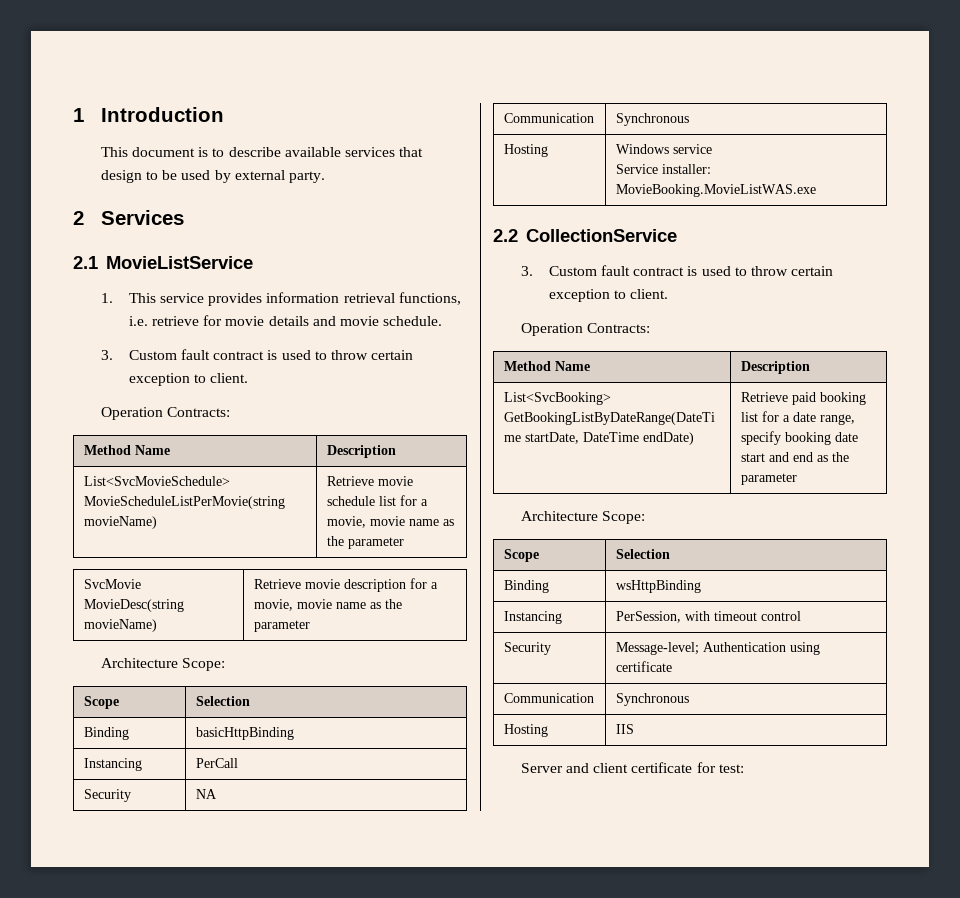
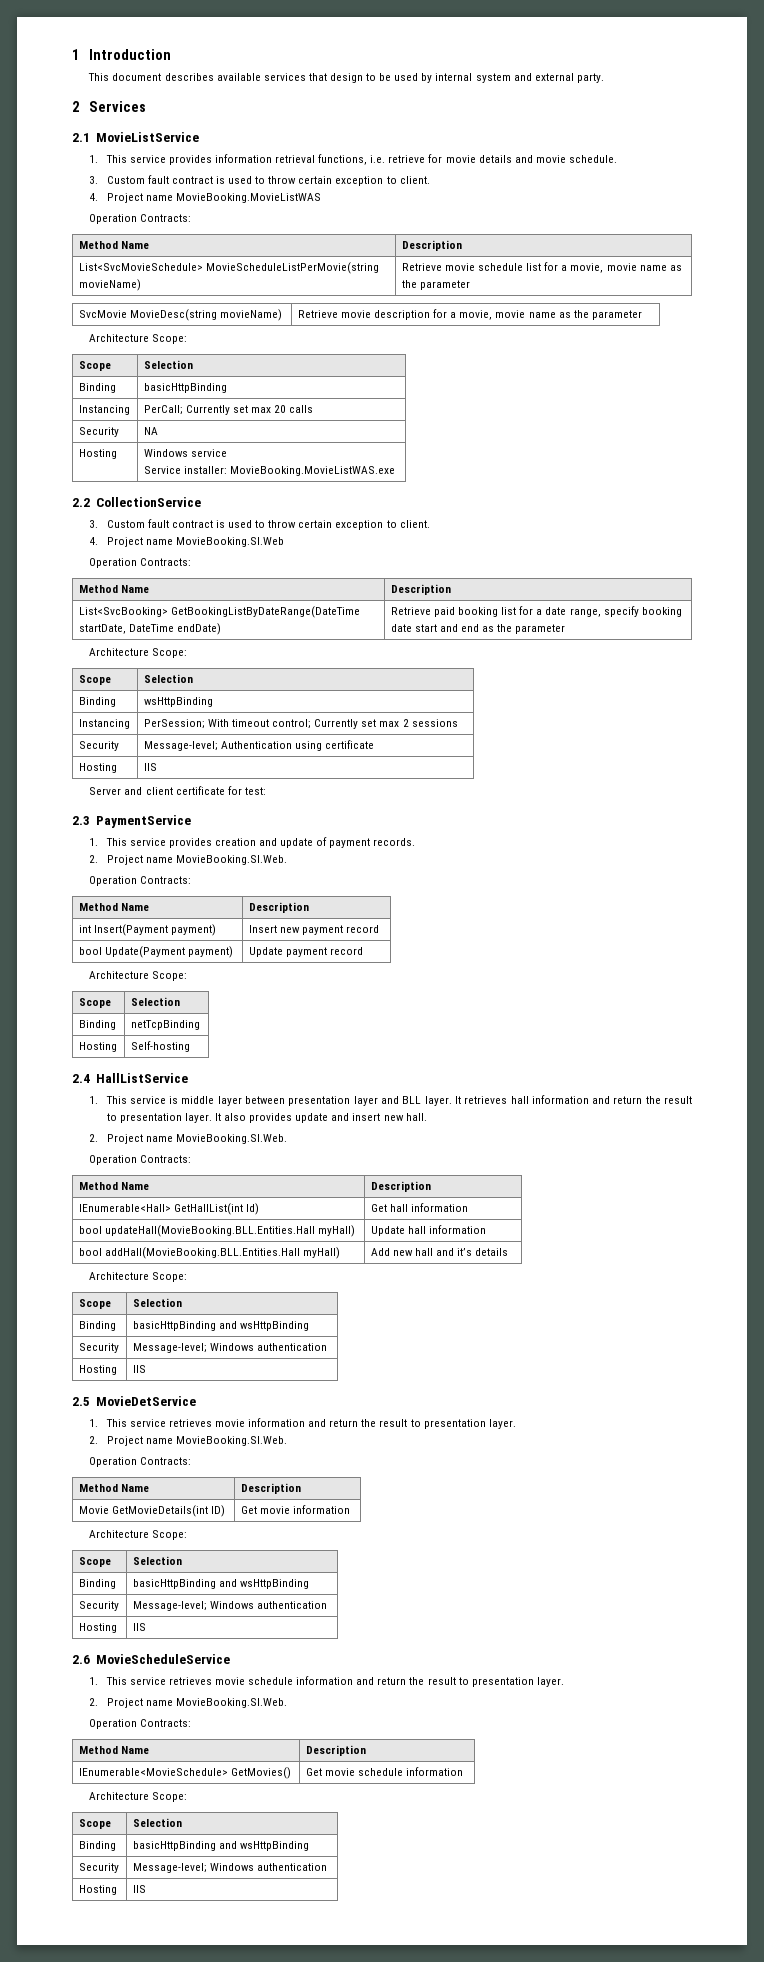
[198,147,281,157] is to describe -> [164,73,214,81] describes
(231, 176) none -> [435,73,532,83] internal system and
(249, 378) none -> [89,193,321,203] // 4. Project name MovieBooking.MovieListWAS
[195,758,238,768] PerCall -> [143,405,314,415] PerCall; Currently set max 20 calls
[503,113,594,123] [615,113,689,126] // Communication | Synchronous -> (158, 431) none
(669, 294) none -> [89,537,284,547] // 4. Project name MovieBooking.SI.Web
[615,611,801,623] PerSession, with timeout control -> [143,719,458,729] PerSession; With timeout control; Currently set max 2 sessions
[503,693,594,703] [615,693,689,706] // Communication | Synchronous -> (375, 744) none
(744, 768) none -> [72,815,191,828] [89,837,416,848] [89,855,287,865] [89,876,192,886] [78,903,149,911] [248,902,309,913] [78,924,217,936] [248,925,380,935] [78,946,234,958] [248,947,364,957] [89,971,188,981] [78,998,111,1008] [130,997,180,1006] [78,1020,116,1030] [130,1020,200,1030] [78,1042,117,1052] [130,1041,190,1052] [72,1073,188,1083] [89,1095,693,1106] [106,1113,427,1123] [89,1134,287,1144] [89,1155,192,1165] [78,1182,149,1190] [370,1181,431,1192] [78,1203,260,1215] [370,1203,469,1212] [78,1225,356,1237] [370,1225,487,1236] [78,1247,341,1259] [370,1248,509,1256] [89,1272,188,1282] [78,1299,111,1309] [132,1298,182,1307] [78,1321,116,1331] [132,1321,310,1331] [78,1343,119,1353] [132,1343,328,1353] [78,1365,117,1375] [132,1365,146,1373] [72,1396,196,1406] [89,1418,516,1429] [89,1436,287,1446] [89,1457,192,1467] [78,1484,149,1492] [240,1483,301,1494] [78,1505,226,1517] [240,1505,351,1514] [89,1530,188,1540] [78,1557,111,1567] [132,1556,182,1565] [78,1579,116,1589] [132,1579,310,1589] [78,1601,119,1611] [132,1601,328,1611] [78,1623,117,1633] [132,1623,146,1631] [72,1654,230,1664] [89,1676,564,1687] [89,1698,287,1708] [89,1719,192,1729] [78,1746,149,1754] [305,1745,366,1756] [78,1767,291,1779] [305,1767,464,1776] [89,1792,188,1802] [78,1819,111,1829] [132,1818,182,1827] [78,1841,116,1851] [132,1841,310,1851] [78,1863,119,1873] [132,1863,328,1873] [78,1885,117,1895] [132,1885,146,1893] // 2.3 PaymentService // 1. This service provides creation and update of payment records. // 2. Project name MovieBooking.SI.Web. // Operation Contracts: // Method Name | Description // int Insert(Payment payment) | Insert new payment record // bool Update(Payment payment) | Update payment record // Architecture Scope: // Scope | Selection // Binding | netTcpBinding // Hosting | Self-hosting // 2.4 HallListService // 1. This service is middle layer between presentation layer and BLL layer. It retrieves hall information and return the result to presentation layer. It also provides update and insert new hall. // 2. Project name MovieBooking.SI.Web. // Operation Contracts: // Method Name | Description // IEnumerable<Hall> GetHallList(int Id) | Get hall information // bool updateHall(MovieBooking.BLL.Entities.Hall myHall) | Update hall information // bool addHall(MovieBooking.BLL.Entities.Hall myHall) | Add new hall and it’s details // Architecture Scope: // Scope | Selection // Binding | basicHttpBinding and wsHttpBinding // Security | Message-level; Windows authentication // Hosting | IIS // 2.5 MovieDetService // 1. This service retrieves movie information and return the result to presentation layer. // 2. Project name MovieBooking.SI.Web. // Operation Contracts: // Method Name | Description // Movie GetMovieDetails(int ID) | Get movie information // Architecture Scope: // Scope | Selection // Binding | basicHttpBinding and wsHttpBinding // Security | Message-level; Windows authentication // Hosting | IIS // 2.6 MovieScheduleService // 1. This service retrieves movie schedule information and return the result to presentation layer. // 2. Project name MovieBooking.SI.Web. // Operation Contracts: // Method Name | Description // IEnumerable<MovieSchedule> GetMovies() | Get movie schedule information // Architecture Scope: // Scope | Selection // Binding | basicHttpBinding and wsHttpBinding // Security | Message-level; Windows authentication // Hosting | IIS

